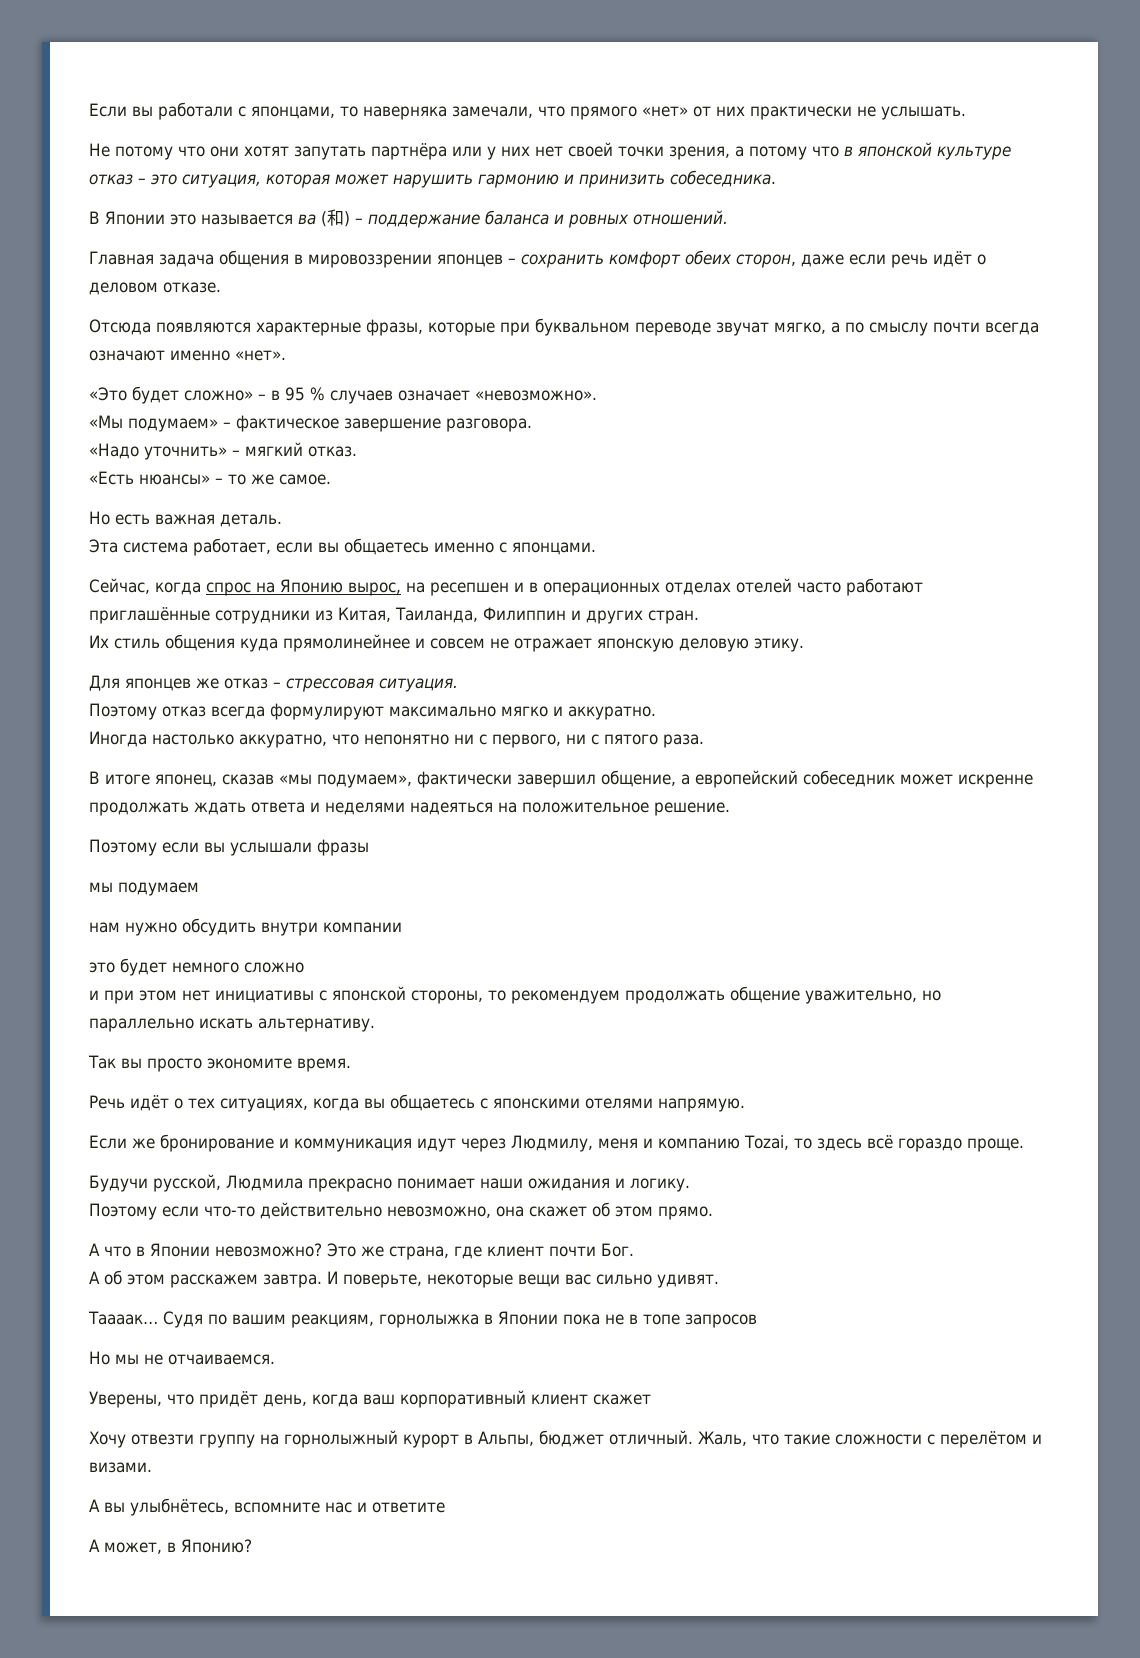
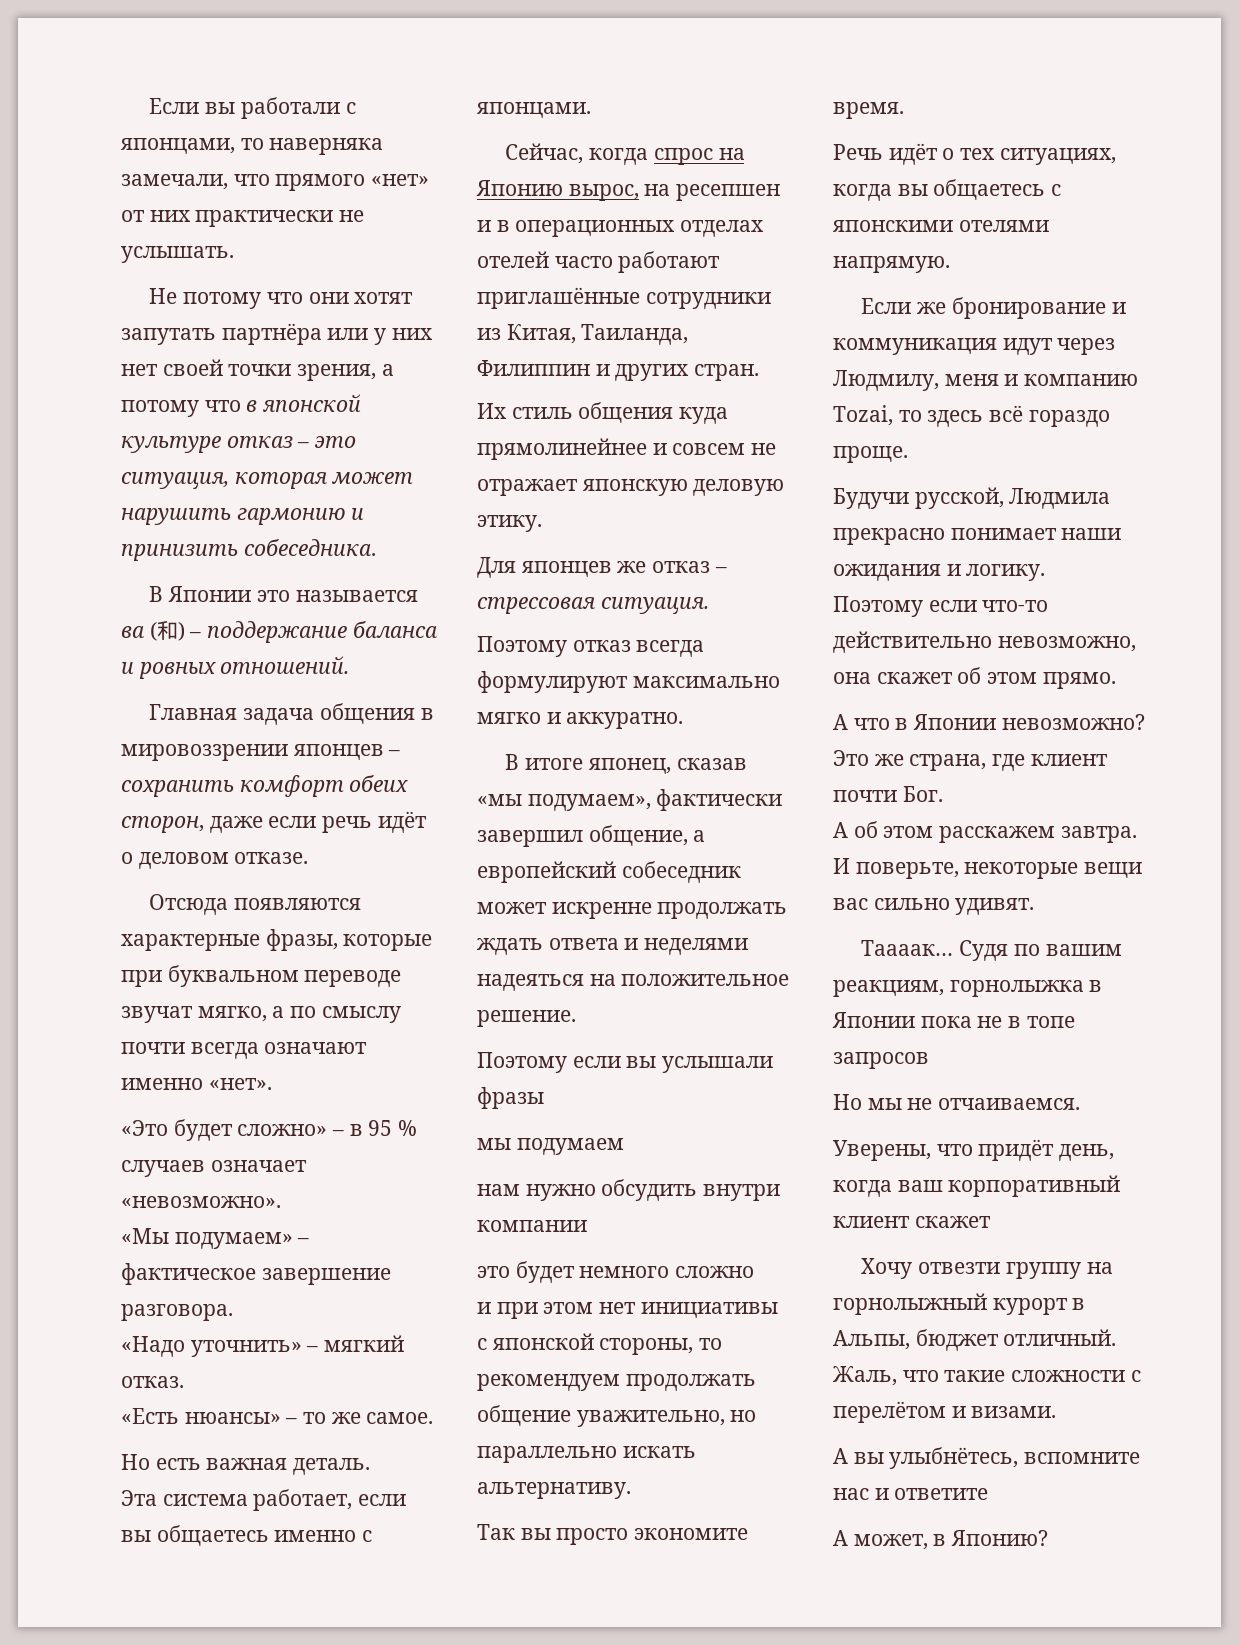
[89,731,704,748] // Иногда настолько аккуратно, что непонятно ни с первого, ни с пятого раза. -> (684, 720) none

